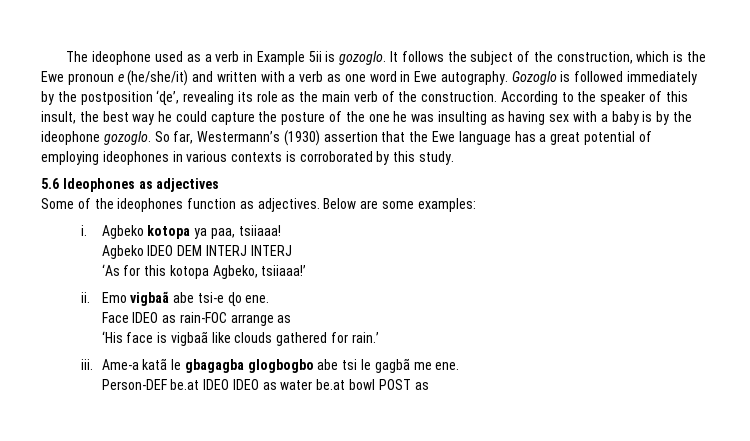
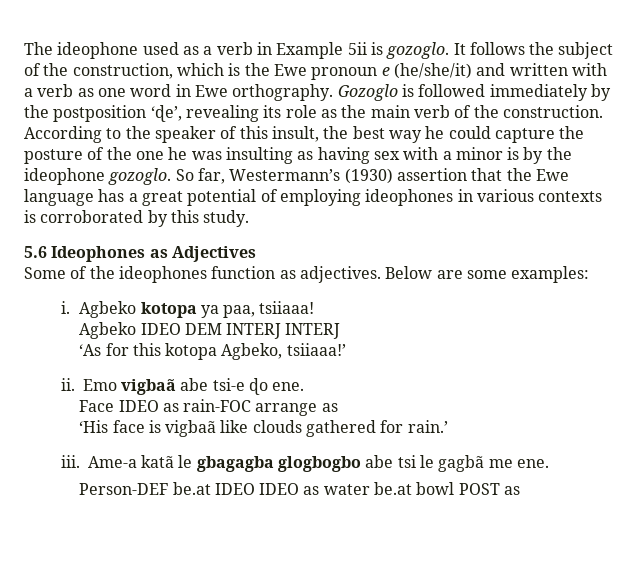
[440,71,508,85] autography. -> [232,84,334,101] orthography.
[611,111,639,125] baby -> [455,147,503,160] minor
[156,178,220,192] adjectives -> [171,246,256,262] Adjectives

